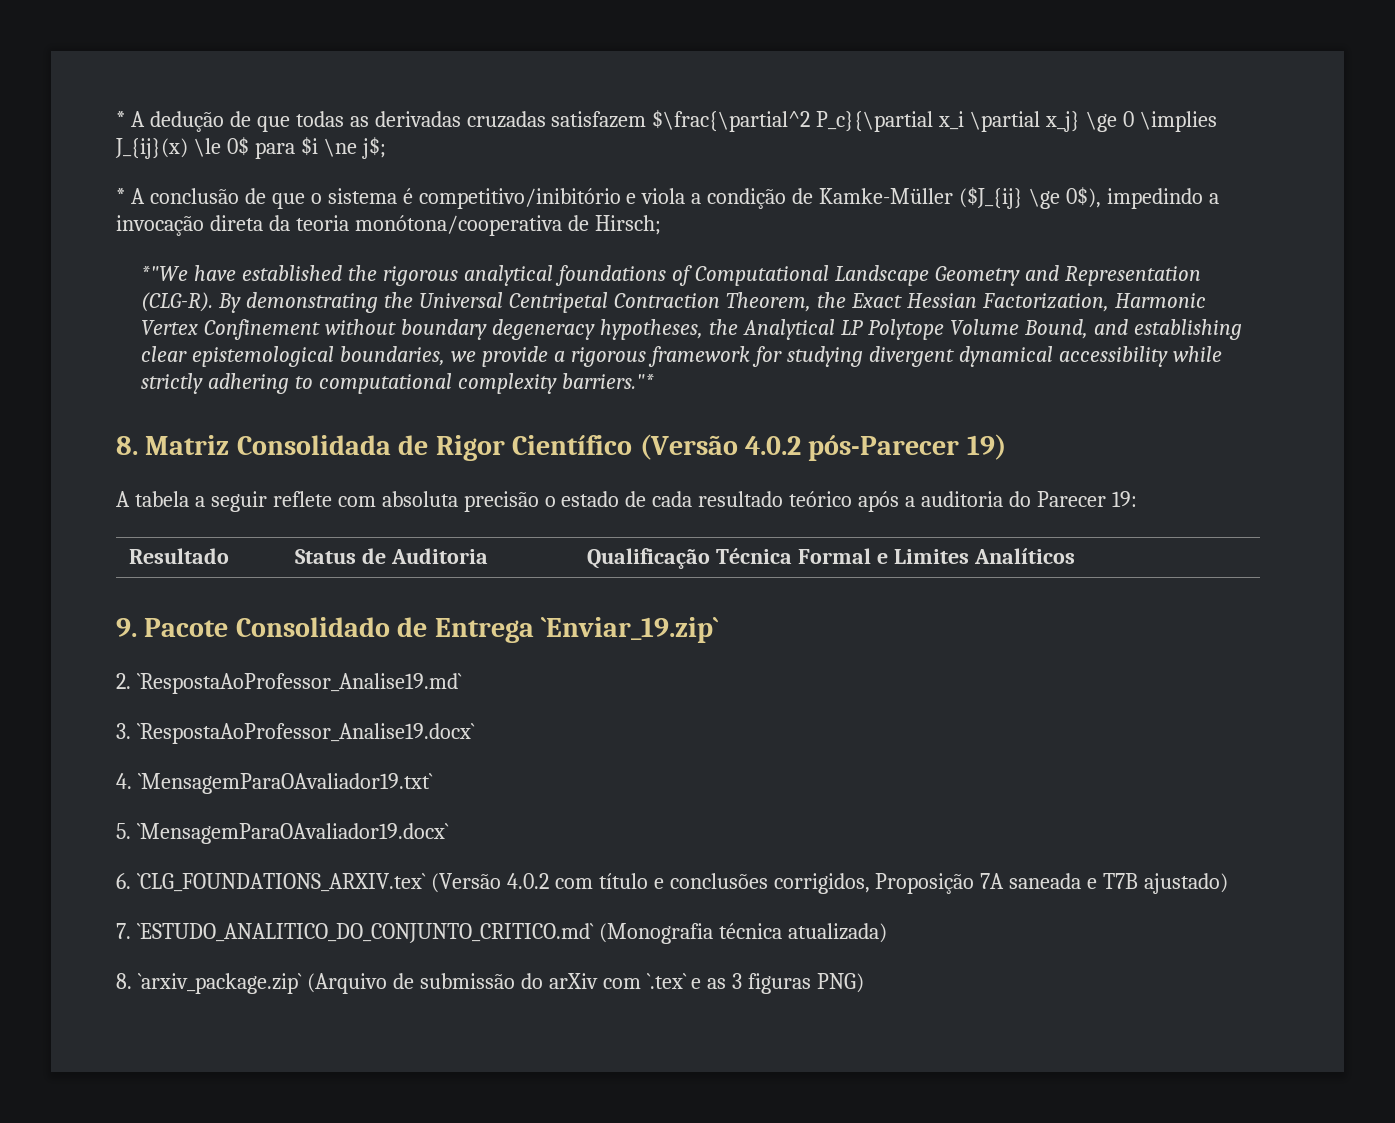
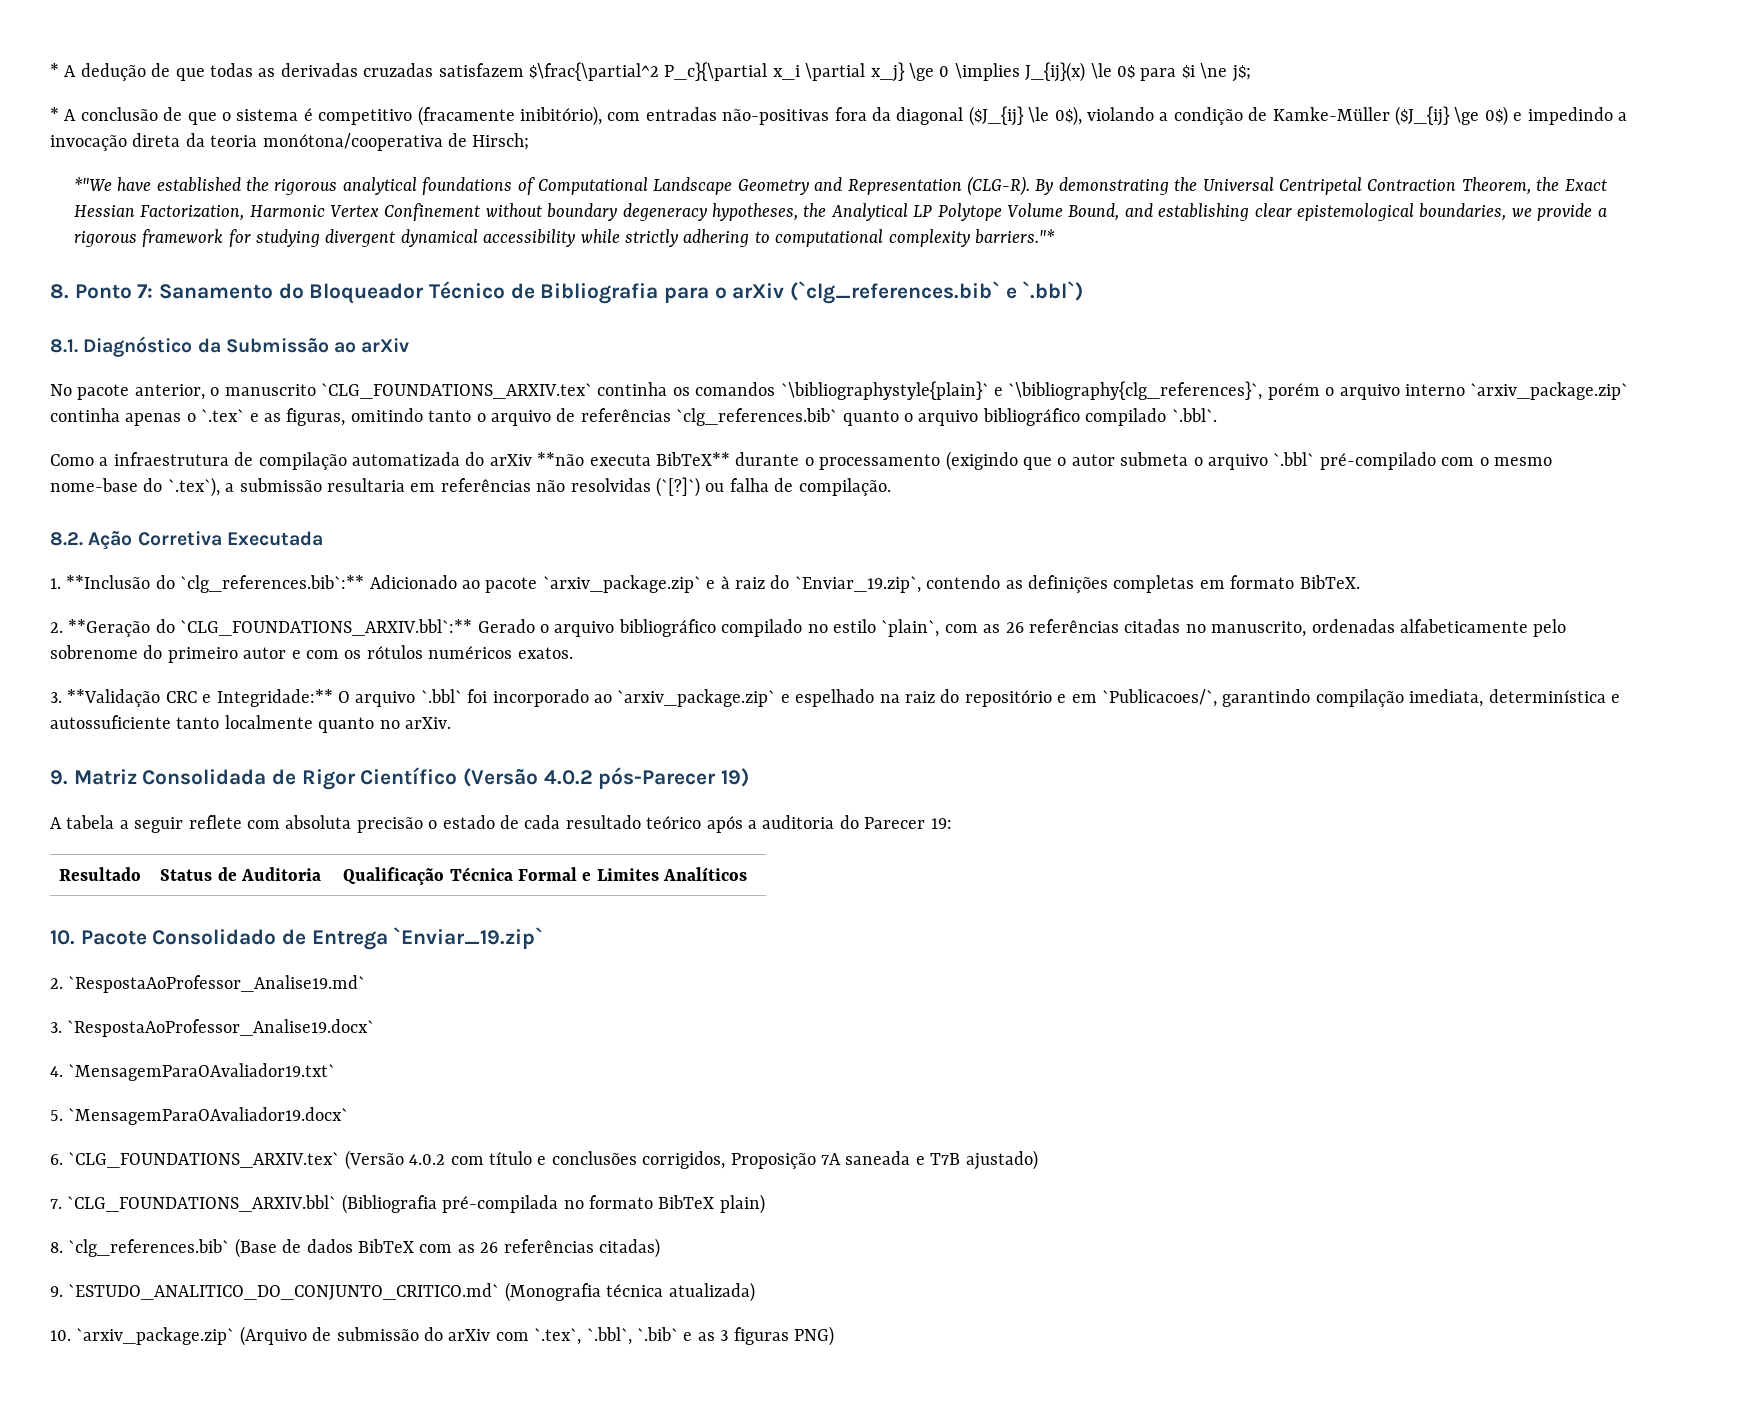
[418,188,686,209] competitivo/inibitório e viola -> [318,106,1154,126] competitivo (fracamente inibitório), com entradas não-positivas fora da diagonal ($J_{ij} \le 0$), violando
[1065,187,1101,208] 0$), -> [1484,106,1523,126] 0$) e
(138, 445) none -> [74,281,1084,304] [50,336,410,357] [50,381,1629,400] [50,408,1217,426] [50,451,1553,471] [50,477,891,497] [50,531,323,550] [50,575,1360,593] [50,619,1567,637] [50,645,573,663] [50,689,1621,707] [50,715,451,733] [50,770,68,785] Ponto 7: Sanamento do Bloqueador Técnico de Bibliografia para o arXiv (`clg_references.bib` e `.bbl`) // 8.1. Diagnóstico da Submissão ao arXiv // No pacote anterior, o manuscrito `CLG_FOUNDATIONS_ARXIV.tex` continha os comandos `\bibliographystyle{plain}` e `\bibliography{clg_references}`, porém o arquivo interno `arxiv_package.zip` continha apenas o `.tex` e as figuras, omitindo tanto o arquivo de referências `clg_references.bib` quanto o arquivo bibliográfico compilado `.bbl`. // Como a infraestrutura de compilação automatizada do arXiv **não executa BibTeX** durante o processamento (exigindo que o autor submeta o arquivo `.bbl` pré-compilado com o mesmo nome-base do `.tex`), a submissão resultaria em referências não resolvidas (`[?]`) ou falha de compilação. // 8.2. Ação Corretiva Executada // 1. **Inclusão do `clg_references.bib`:** Adicionado ao pacote `arxiv_package.zip` e à raiz do `Enviar_19.zip`, contendo as definições completas em formato BibTeX. // 2. **Geração do `CLG_FOUNDATIONS_ARXIV.bbl`:** Gerado o arquivo bibliográfico compilado no estilo `plain`, com as 26 referências citadas no manuscrito, ordenadas alfabeticamente pelo sobrenome do primeiro autor e com os rótulos numéricos exatos. // 3. **Validação CRC e Integridade:** O arquivo `.bbl` foi incorporado ao `arxiv_package.zip` e espelhado na raiz do repositório e em `Publicacoes/`, garantindo compilação imediata, determinística e autossuficiente tanto localmente quanto no arXiv. // 9.
[116,618,137,637] 9. -> [50,930,75,945] 10.
(131, 931) none -> [67,1194,765,1214] [50,1238,660,1258] [50,1286,63,1297] `CLG_FOUNDATIONS_ARXIV.bbl` (Bibliografia pré-compilada no formato BibTeX plain) // 8. `clg_references.bib` (Base de dados BibTeX com as 26 referências citadas) // 9.
[116,973,132,989] 8. -> [50,1330,71,1341] 10.
[646,973,687,989] `.tex` -> [534,1327,678,1345] `.tex`, `.bbl`, `.bib`

